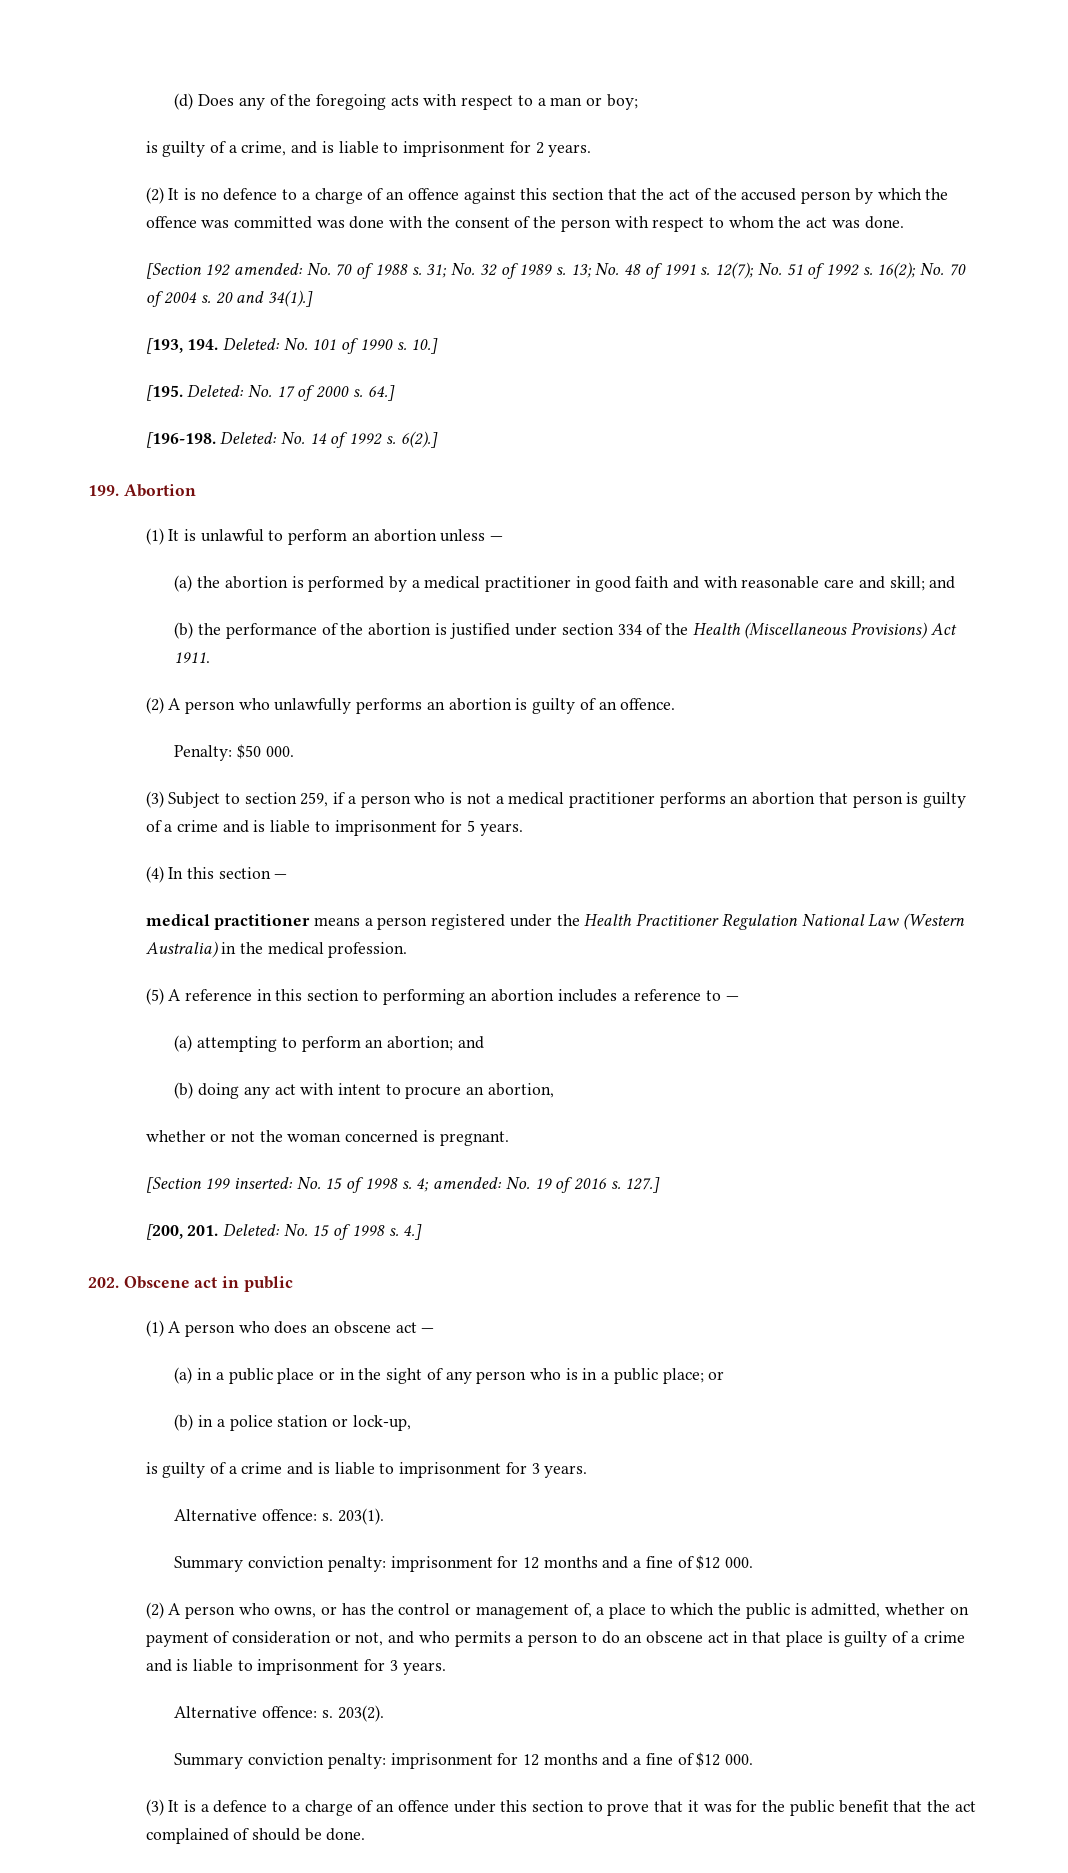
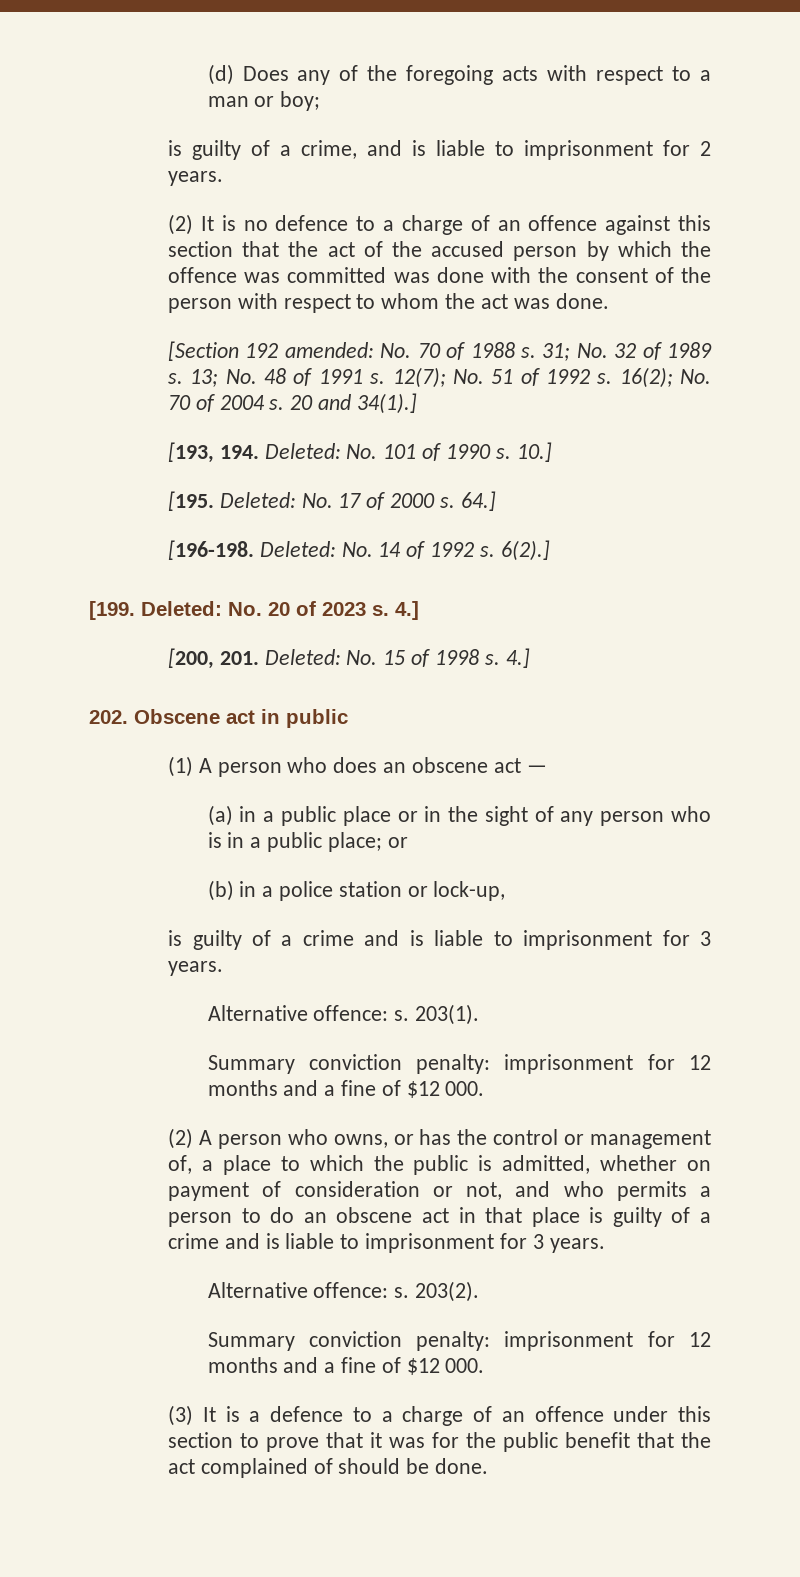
[88,484,196,497] [145,528,504,545] [174,575,956,592] [174,622,957,639] [174,652,211,663] [145,697,676,714] [174,744,294,761] [145,791,967,808] [145,820,523,836] [145,866,288,883] [145,913,965,930] [145,941,408,958] [145,988,739,1005] [174,1035,484,1052] [174,1082,554,1099] [145,1130,509,1146] [145,1177,661,1193] 199. Abortion // (1) It is unlawful to perform an abortion unless — // (a) the abortion is performed by a medical practitioner in good faith and with reasonable care and skill; and // (b) the performance of the abortion is justified under section 334 of the Health (Miscellaneous Provisions) Act 1911. // (2) A person who unlawfully performs an abortion is guilty of an offence. // Penalty: $50 000. // (3) Subject to section 259, if a person who is not a medical practitioner performs an abortion that person is guilty of a crime and is liable to imprisonment for 5 years. // (4) In this section — // medical practitioner means a person registered under the Health Practitioner Regulation National Law (Western Australia) in the medical profession. // (5) A reference in this section to performing an abortion includes a reference to — // (a) attempting to perform an abortion; and // (b) doing any act with intent to procure an abortion, // whether or not the woman concerned is pregnant. // [Section 199 inserted: No. 15 of 1998 s. 4; amended: No. 19 of 2016 s. 127.] -> [89,601,419,620] [199. Deleted: No. 20 of 2023 s. 4.]

